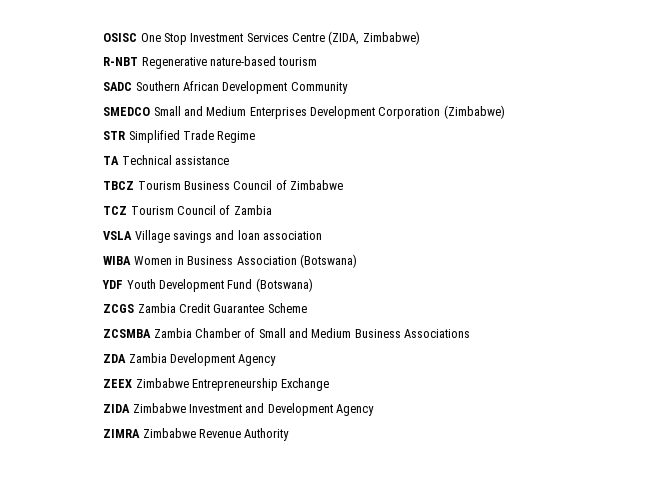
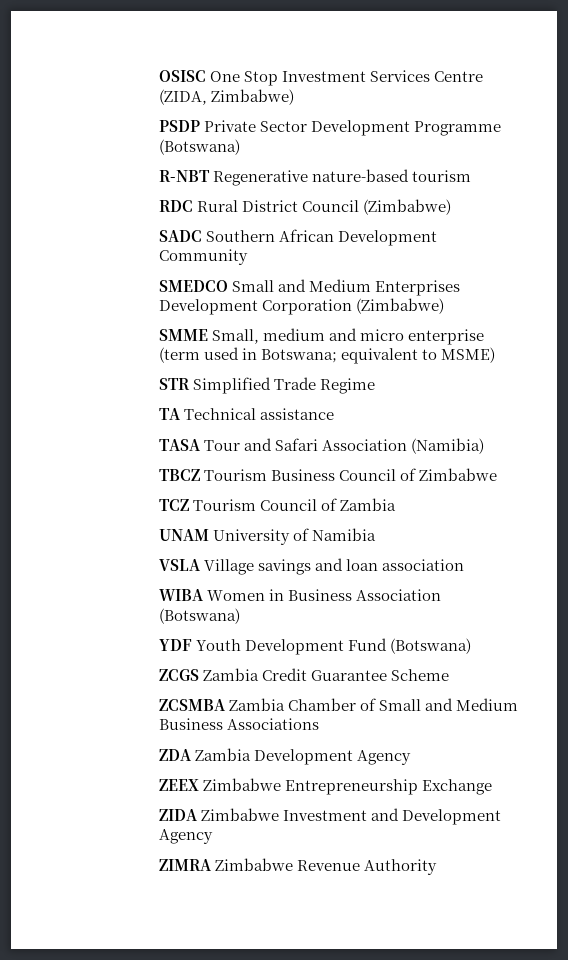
(420, 38) none -> [158,120,501,136] [158,139,240,155] // PSDP Private Sector Development Programme (Botswana)
(318, 61) none -> [158,199,451,215] // RDC Rural District Council (Zimbabwe)
(505, 112) none -> [158,328,484,345] [158,347,495,364] // SMME Small, medium and micro enterprise (term used in Botswana; equivalent to MSME)
(229, 160) none -> [158,438,484,454] // TASA Tour and Safari Association (Namibia)
(272, 210) none -> [158,528,376,545] // UNAM University of Namibia

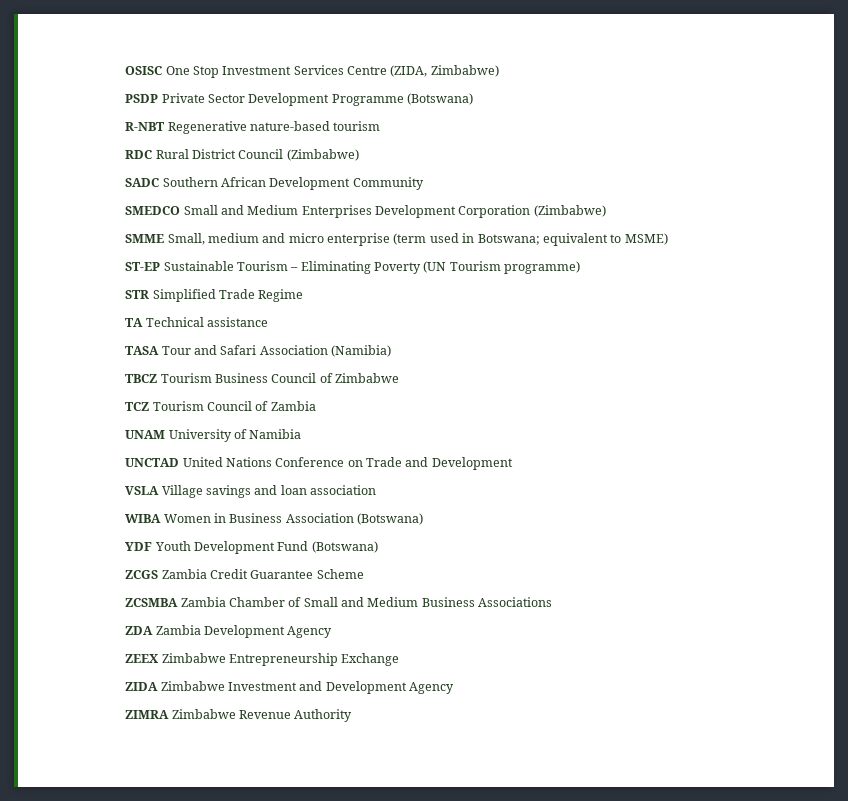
(495, 355) none -> [125,261,581,274] // ST-EP Sustainable Tourism – Eliminating Poverty (UN Tourism programme)
(376, 534) none -> [125,457,513,470] // UNCTAD United Nations Conference on Trade and Development

